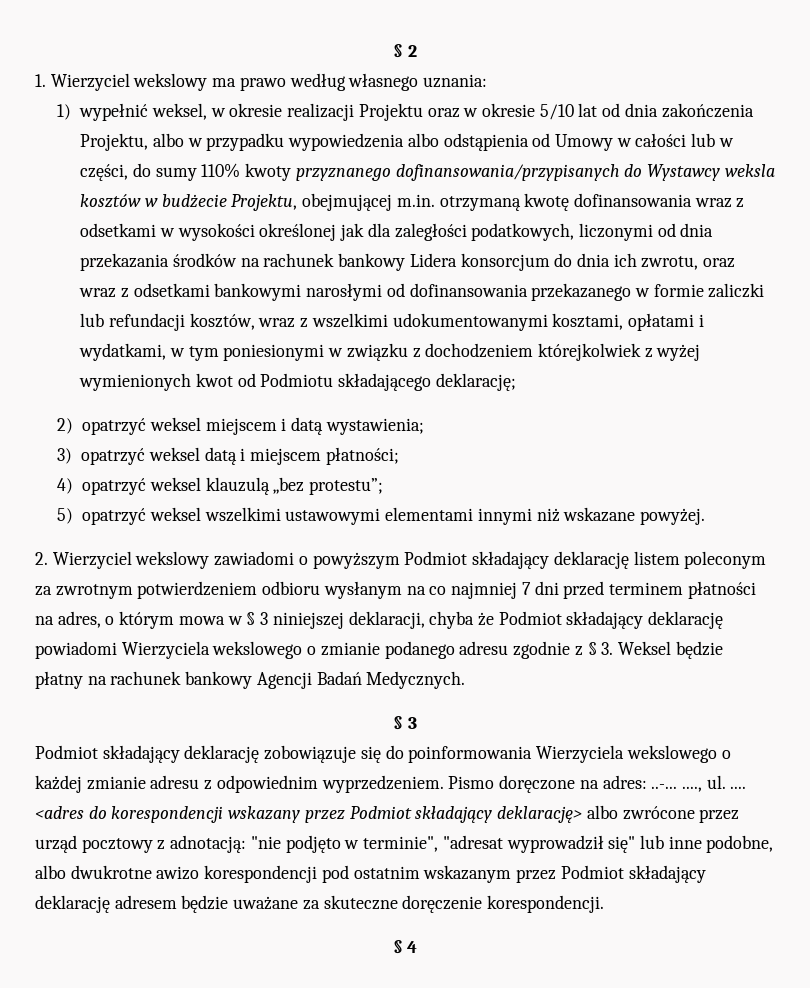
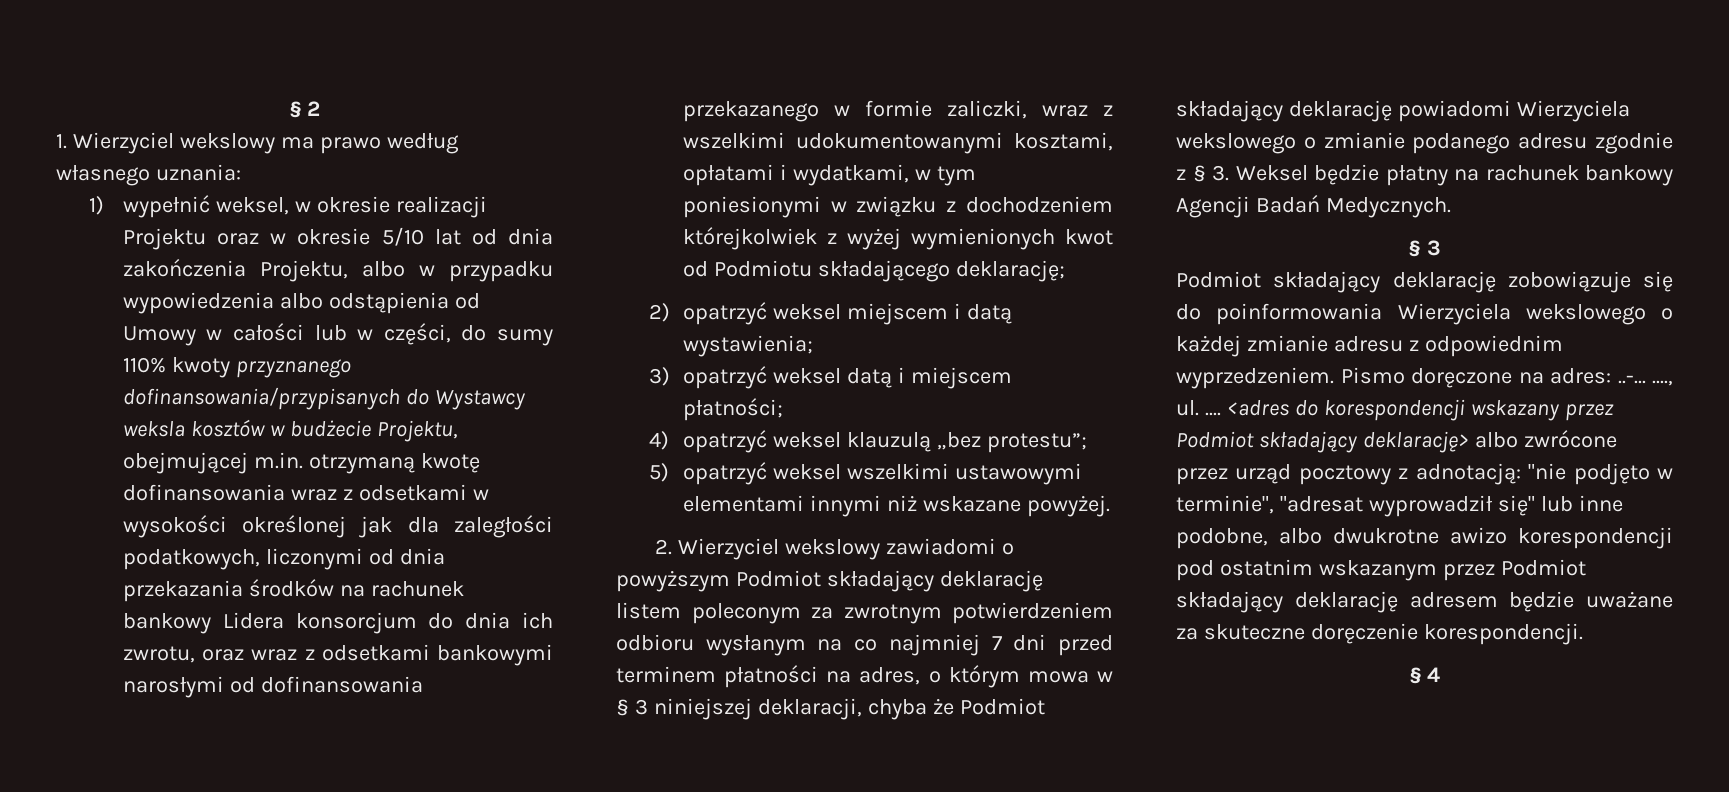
[708,283,765,298] [80,313,255,331] zaliczki lub refundacji kosztów, -> [946,100,1027,119] zaliczki,

